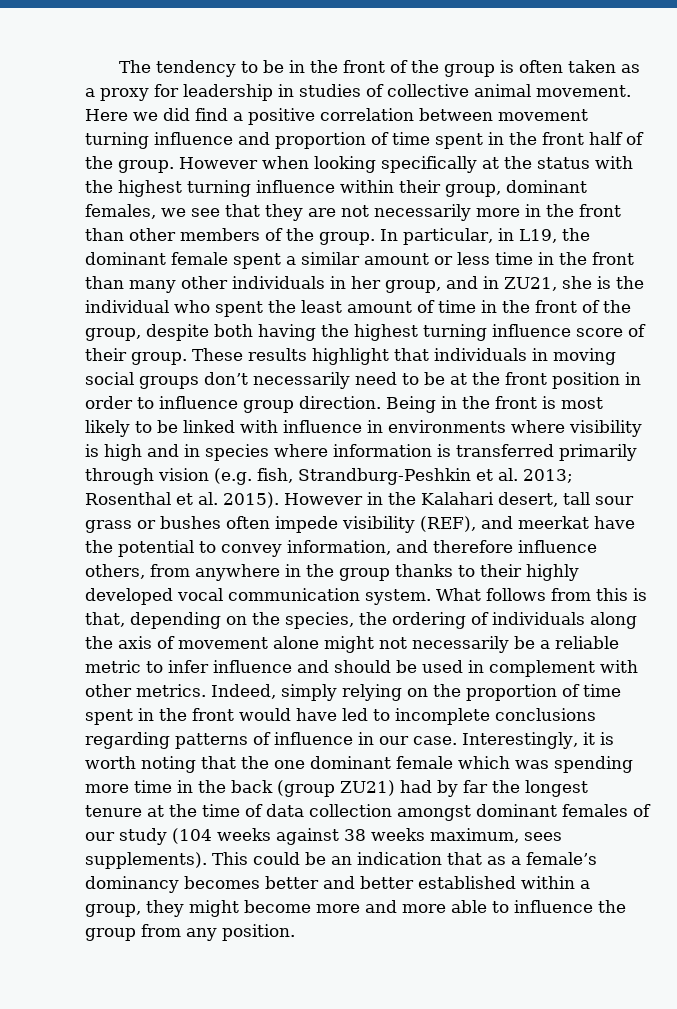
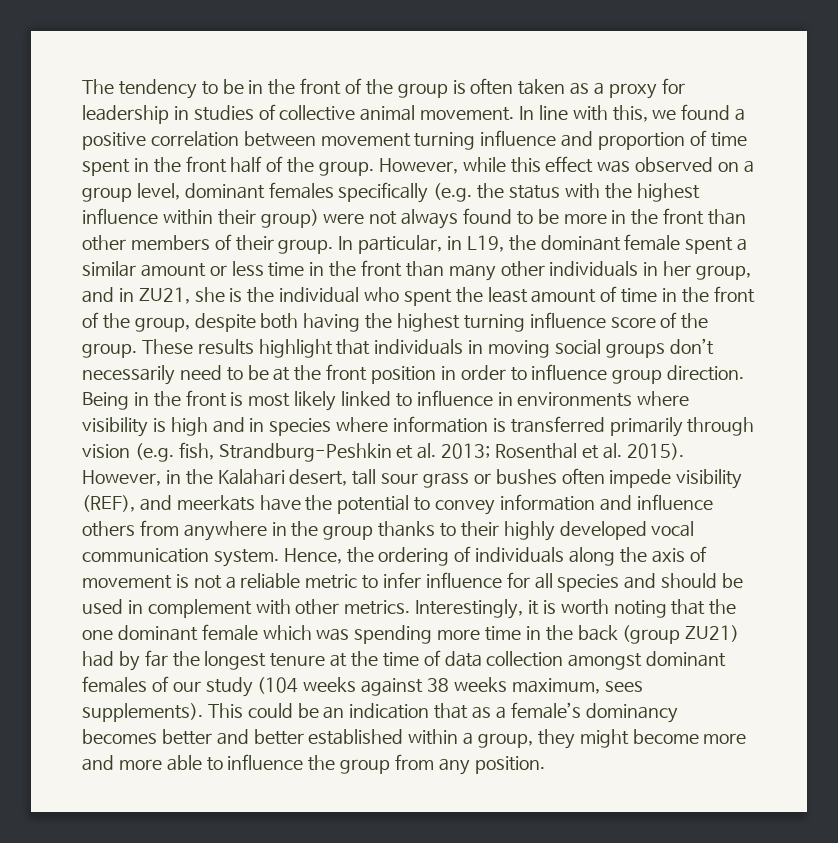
[85,108,228,121] Here we did find -> [519,104,731,122] In line with this, we found
[179,156,499,173] However when looking specifically at -> [378,156,754,174] [82,182,473,203] However, while this effect was observed on a group level, dominant females specifically (e.g.
[187,180,251,197] turning -> (700, 192) none
[445,180,587,197] [85,204,471,221] group, dominant females, we see that they are not necessarily -> [260,208,559,229] group) were not always found to be
[286,228,314,241] the -> [235,235,274,251] their
[85,348,127,361] their -> [681,313,709,329] the
[135,420,278,433] to be linked with -> [341,391,412,407] linked to
[284,493,363,505] However -> [82,470,161,486] However,
[518,516,589,529] meerkat -> [176,495,255,511] meerkats
[287,540,597,555] [85,564,145,579] information, and therefore influence others, -> [499,494,713,511] [82,521,135,537] information and influence others
[436,588,647,601] [85,612,354,629] What follows from this is that, depending on the species, -> [283,548,342,564] Hence,
[273,636,535,653] alone might not necessarily be -> [175,574,222,589] is not
(292, 666) none -> [506,572,620,592] for all species
[211,684,621,701] [85,708,596,725] [85,732,457,749] Indeed, simply relying on the proportion of time spent in the front would have led to incomplete conclusions regarding patterns of influence in our case. -> (411, 607) none

